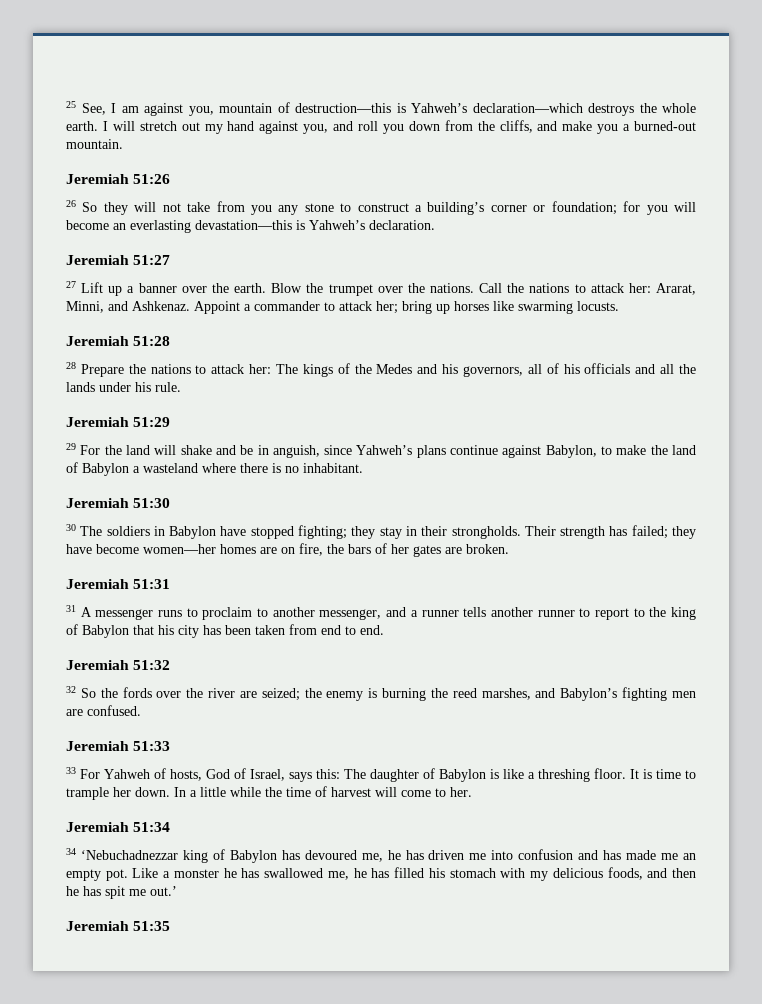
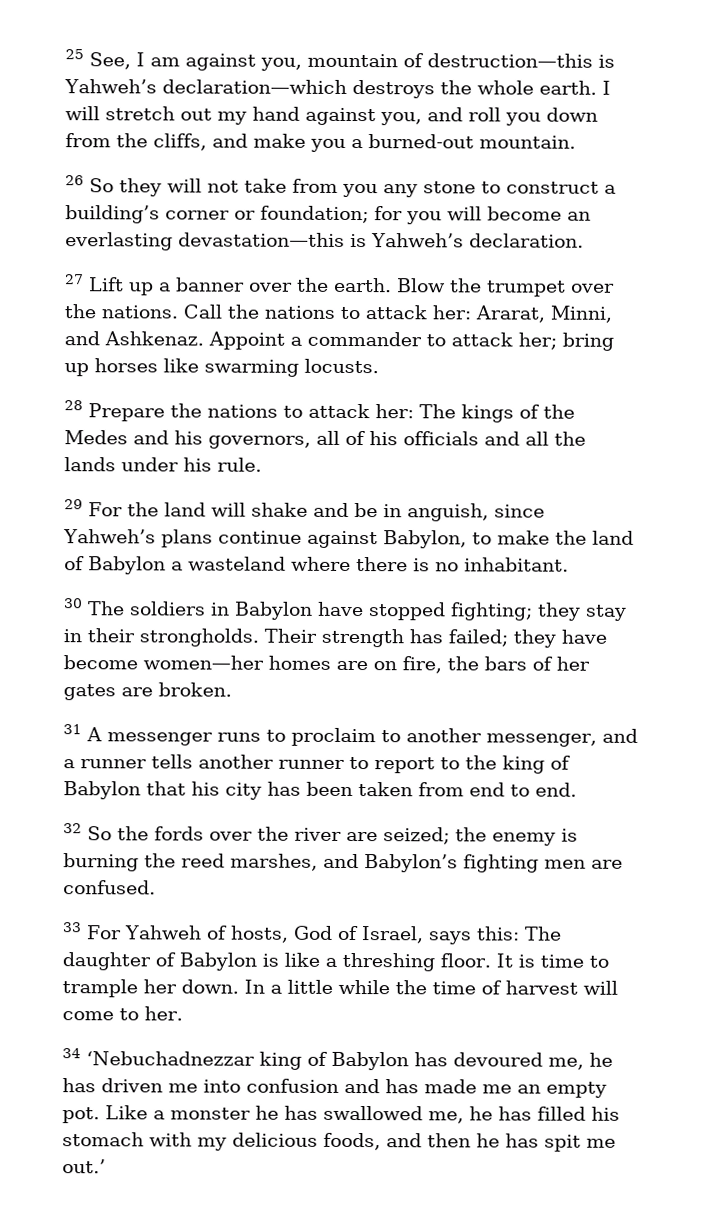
[66,174,171,184] // Jeremiah 51:26 -> (576, 142) none
[66,255,171,265] // Jeremiah 51:27 -> (584, 240) none
[66,336,171,346] // Jeremiah 51:28 -> (379, 366) none
[66,417,171,427] // Jeremiah 51:29 -> (262, 464) none
[66,498,171,508] // Jeremiah 51:30 -> (569, 564) none
[66,579,171,589] // Jeremiah 51:31 -> (232, 689) none
[66,660,171,670] // Jeremiah 51:32 -> (577, 789) none
[66,741,171,751] // Jeremiah 51:33 -> (156, 887) none
[66,822,171,832] // Jeremiah 51:34 -> (183, 1013) none
[66,921,171,931] // Jeremiah 51:35 -> (106, 1166) none

